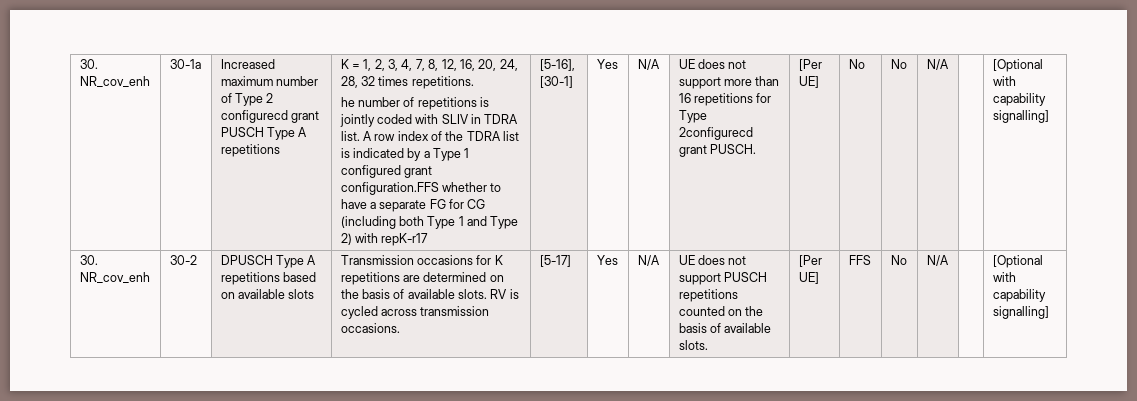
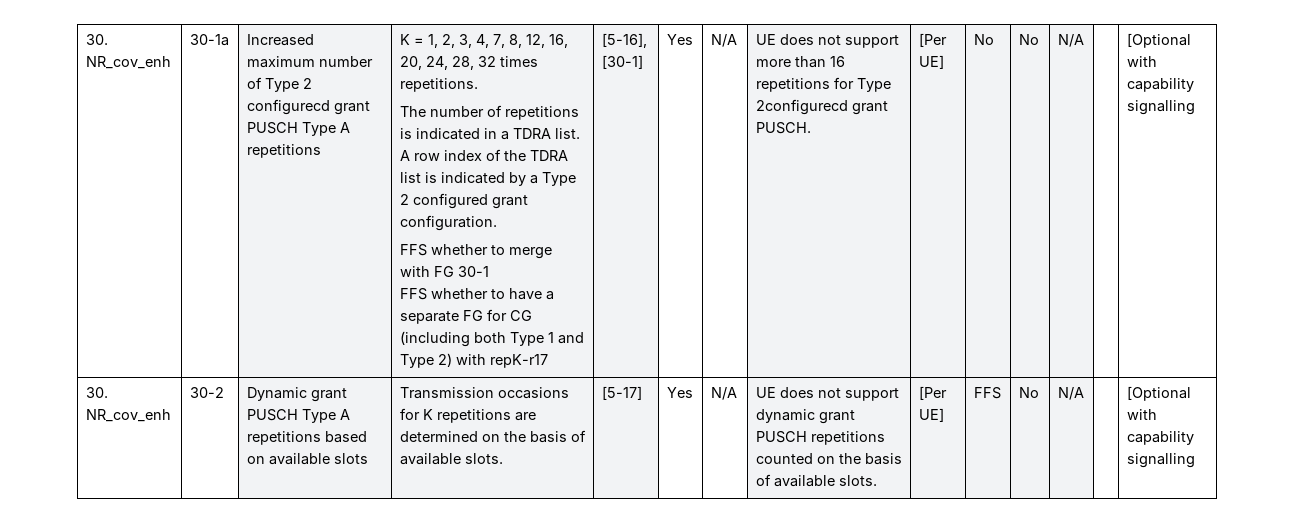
[340,97,355,107] he -> [399,106,426,117] The
[339,114,481,127] jointly coded with SLIV in -> [415,128,509,140] indicated in a
[464,148,470,158] 1 -> [399,194,409,205] 2
[340,182,439,195] configuration.FFS -> [399,215,497,231] [399,244,552,259] [399,266,489,277] [399,288,427,300] configuration. // FFS whether to merge with FG 30-1 // FFS
[992,110,1049,123] signalling] -> [1126,100,1195,115] signalling
[220,255,273,265] DPUSCH -> [246,387,347,402] [246,409,298,421] Dynamic grant PUSCH
[490,289,519,299] [340,306,490,319] [340,323,400,333] RV is cycled across transmission occasions. -> (503, 458) none
(721, 279) none -> [755,409,855,424] dynamic grant
[992,306,1049,319] signalling] -> [1126,453,1195,468] signalling

